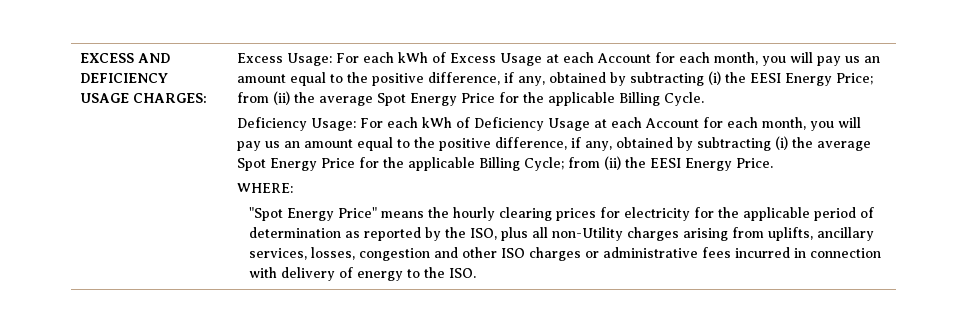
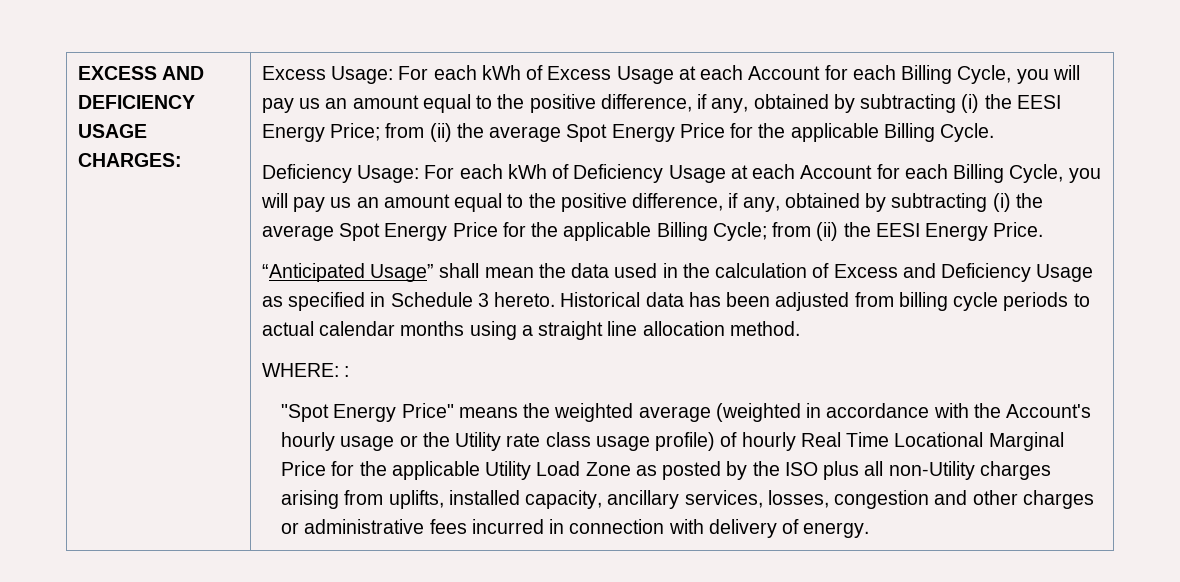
[714,52,759,65] month, -> [901,65,1012,84] Billing Cycle,
[762,117,807,130] month, -> [953,164,1064,183] Billing Cycle,
(774, 163) none -> [261,263,1094,282] [261,292,1090,311] [261,321,800,340] // “Anticipated Usage” shall mean the data used in the calculation of Excess and Deficiency Usage as specified in Schedule 3 hereto. Historical data has been adjusted from billing cycle periods to actual calendar months using a straight line allocation method.
(294, 188) none -> [343,366,349,377] :
[452,207,874,221] [248,227,421,241] hourly clearing prices for electricity for the applicable period of determination as reported -> [554,403,1092,422] [281,432,1064,451] [281,461,722,480] weighted average (weighted in accordance with the Account's hourly usage or the Utility rate class usage profile) of hourly Real Time Locational Marginal Price for the applicable Utility Load Zone as posted
[469,228,497,240] ISO, -> [784,462,818,476] ISO
(813, 234) none -> [448,490,603,509] installed capacity,
[500,248,525,258] ISO -> (1018, 497) none
[356,267,476,281] energy to the ISO. -> [803,522,870,538] energy.

